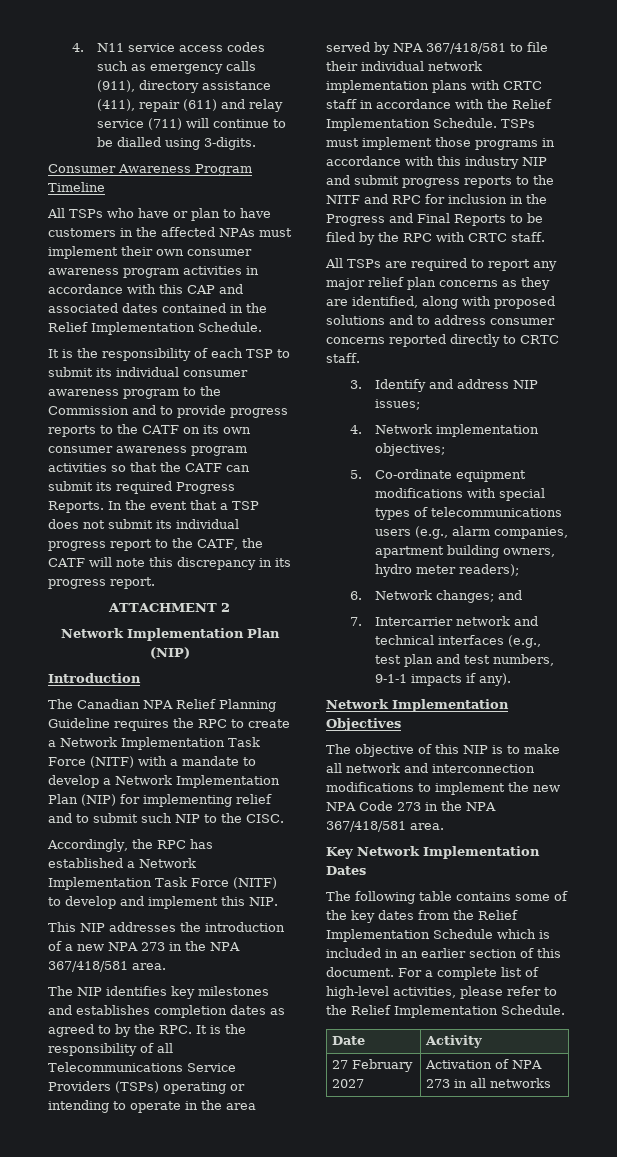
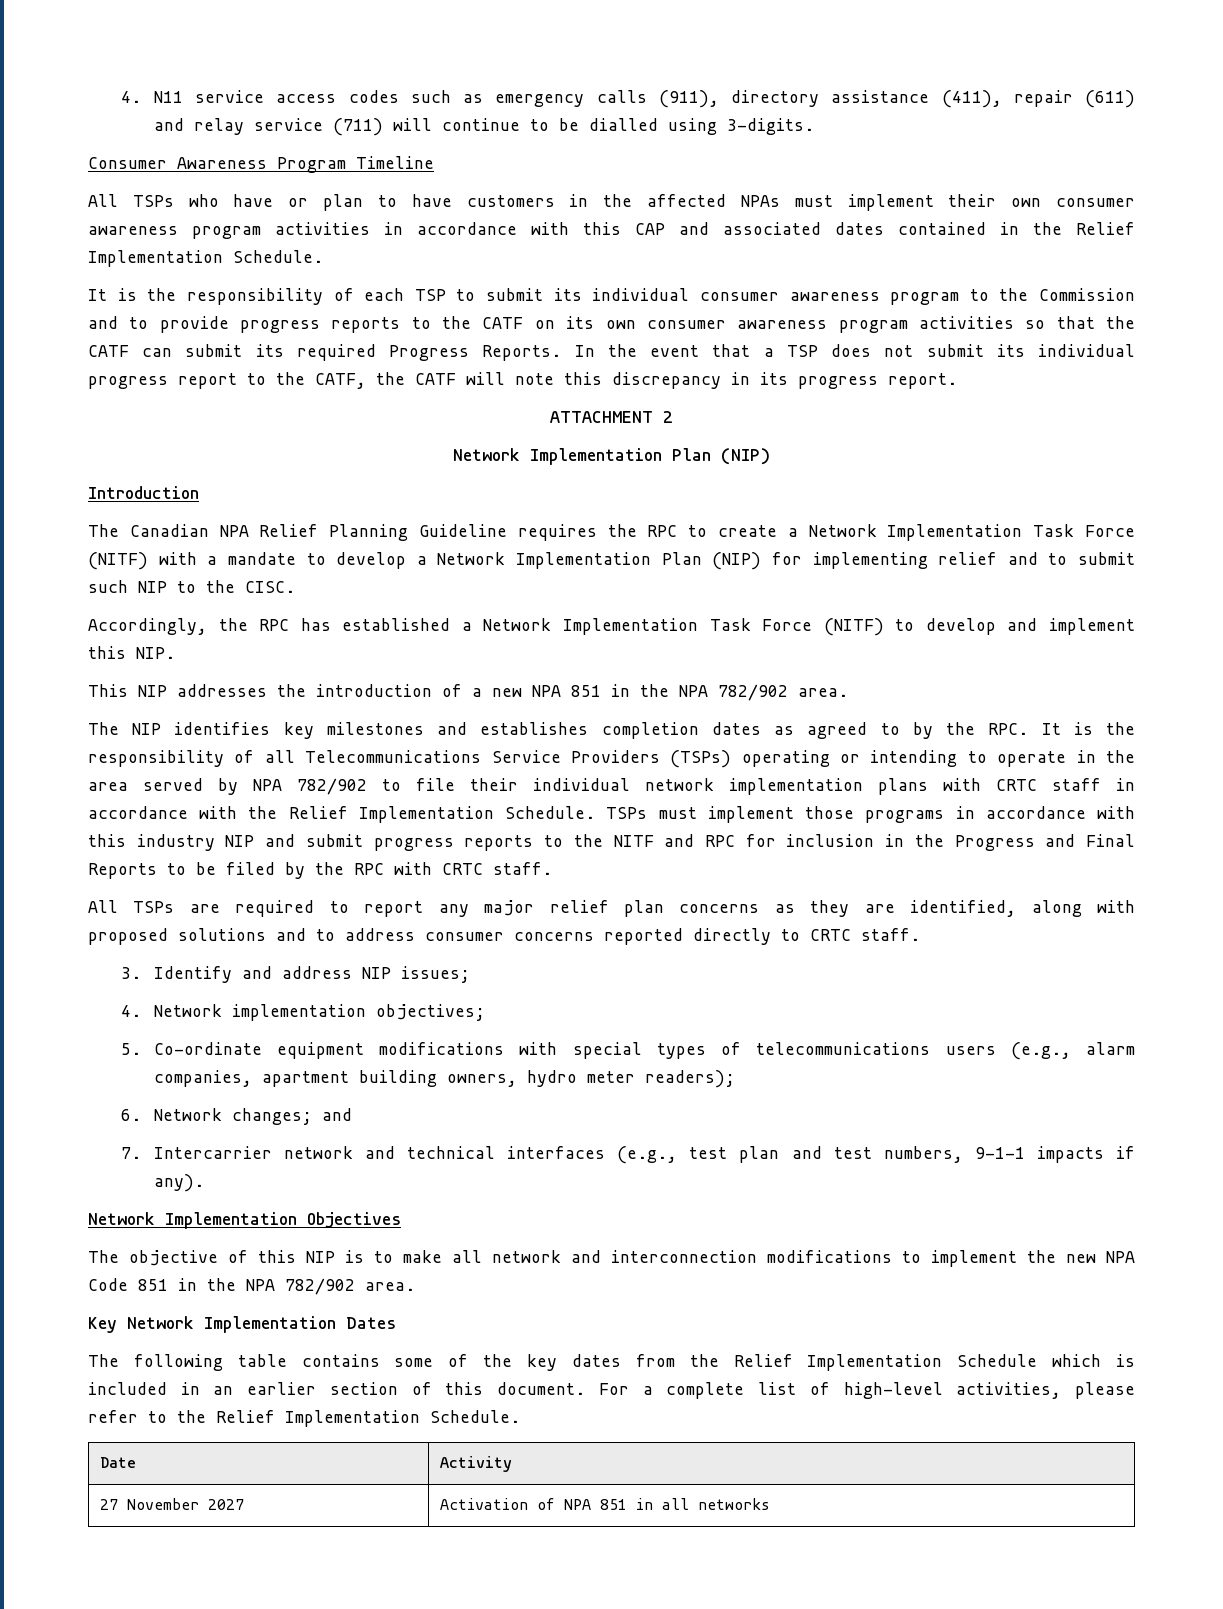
[140,941,240,951] [48,961,128,972] 273 in the NPA 367/418/581 -> [571,684,788,701] 851 in the NPA 782/902
[425,43,506,54] 367/418/581 -> [297,778,367,795] 782/902
[396,801,496,811] [326,821,406,832] 273 in the NPA 367/418/581 -> [138,1278,355,1295] 851 in the NPA 782/902
[352,1059,414,1072] February -> [126,1498,199,1510] November
[426,1079,451,1088] 273 -> [599,1499,627,1510] 851

